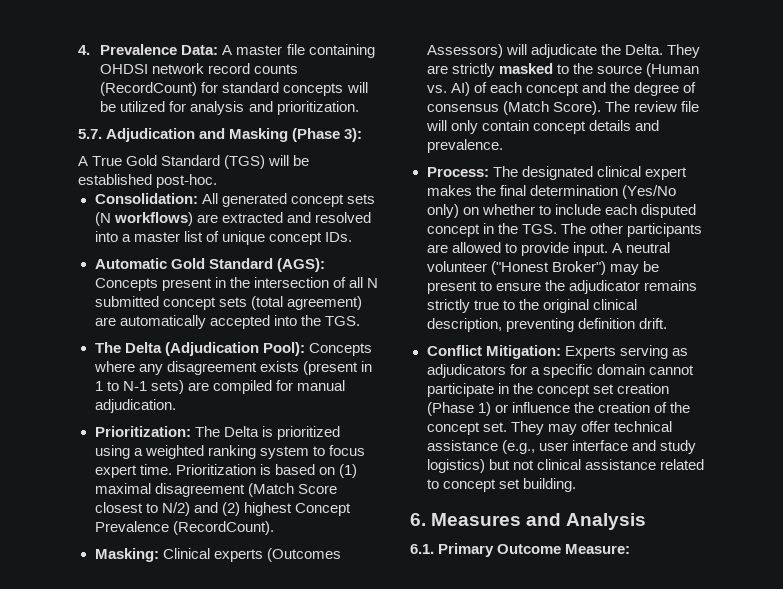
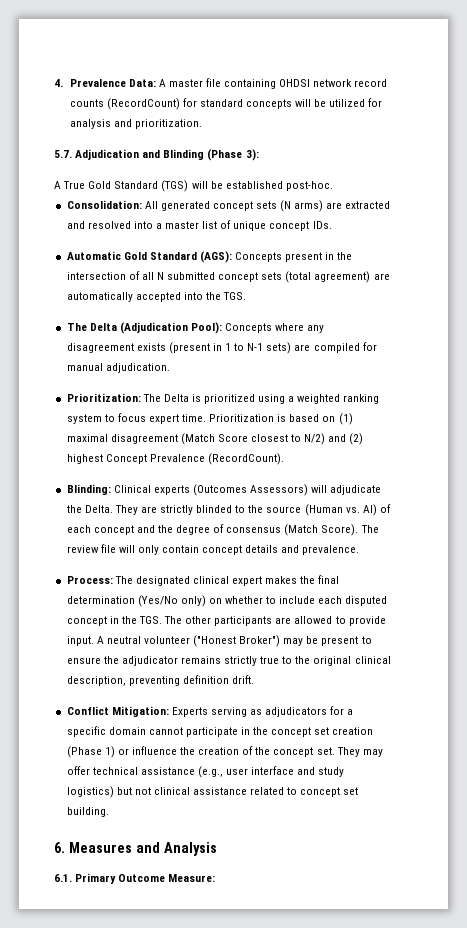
[229,128,289,142] Masking -> [163,149,205,160] Blinding
[113,212,193,226] workflows) -> [294,200,324,212] arms)
[94,548,159,562] Masking: -> [66,484,111,495] Blinding:
[498,63,553,74] masked -> [196,505,233,513] blinded

